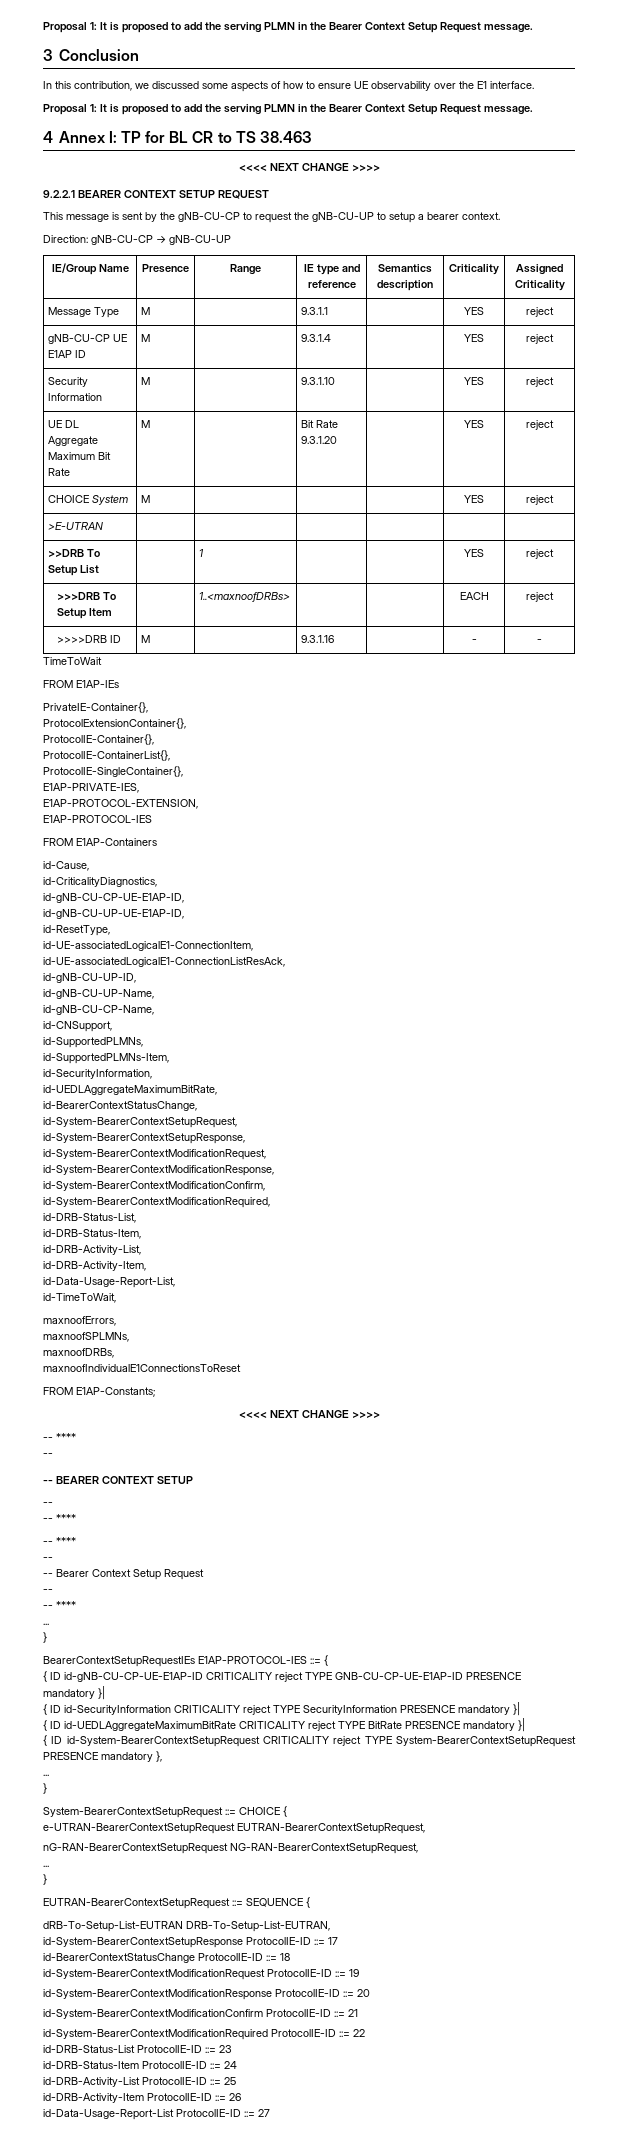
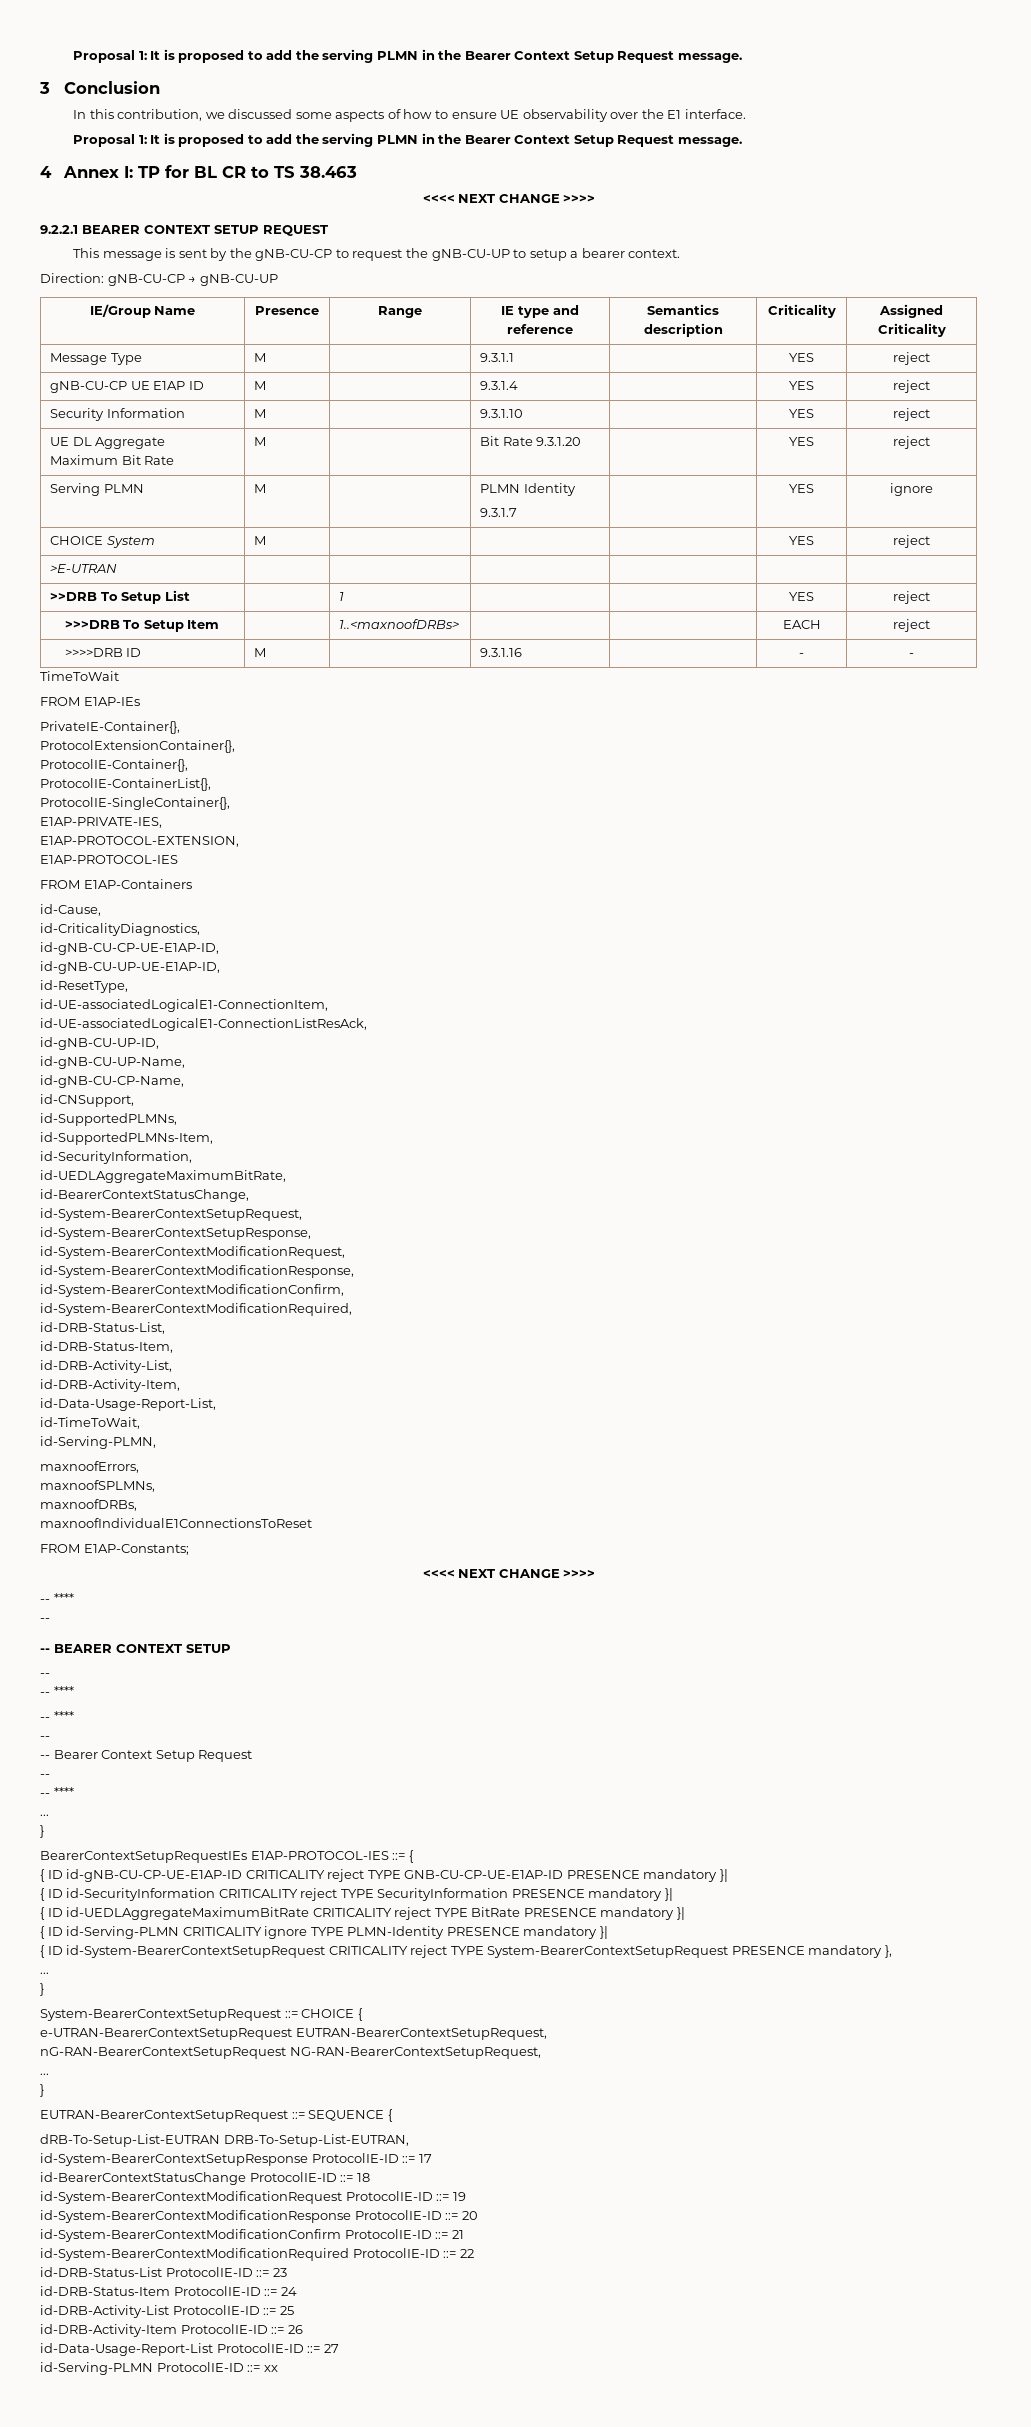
(554, 425) none -> [50,483,144,496] [254,484,267,493] [480,483,576,496] [480,508,518,517] [789,484,814,493] [890,483,933,496] // Serving PLMN | M | | PLMN Identity // 9.3.1.7 | | YES | ignore
(116, 1298) none -> [40,1436,156,1449] // id-Serving-PLMN,
(525, 1725) none -> [40,1926,608,1939] // { ID id-Serving-PLMN CRITICALITY ignore TYPE PLMN-Identity PRESENCE mandatory }|
(270, 2113) none -> [40,2362,278,2375] // id-Serving-PLMN ProtocolIE-ID ::= xx

